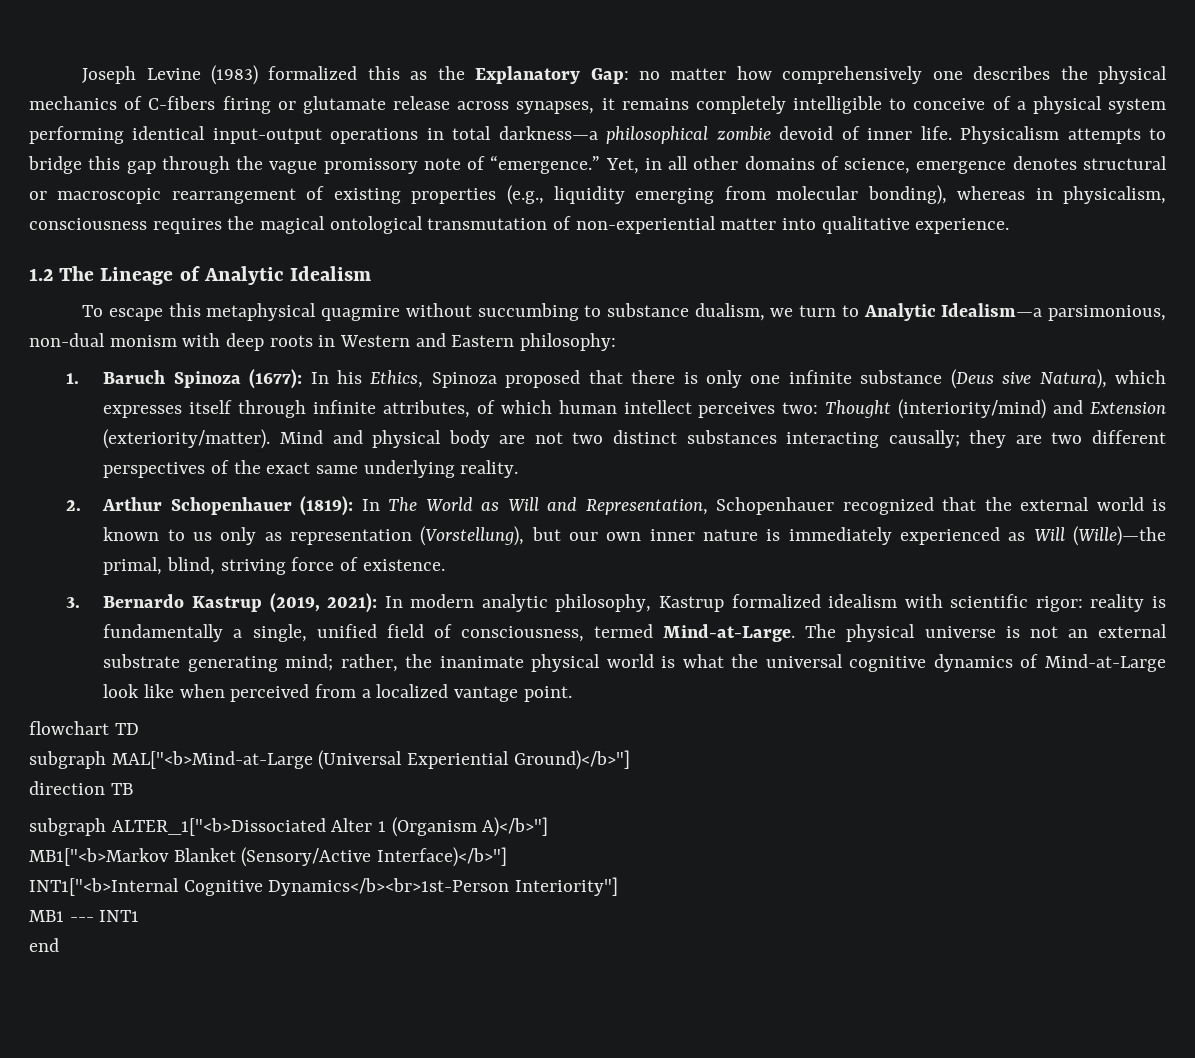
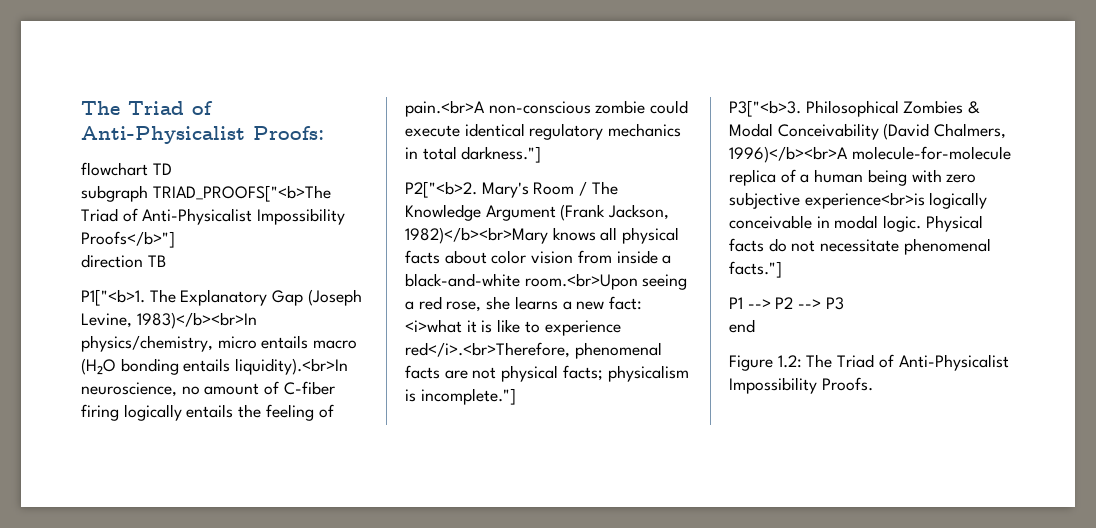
[82,65,1167,85] [29,96,1166,114] [29,126,1167,144] [28,155,1168,174] [29,185,1167,205] [29,216,1010,234] [29,266,372,285] [82,303,1166,321] [29,333,617,351] [66,369,1166,389] [103,399,1166,419] [103,429,1167,449] [103,460,519,478] [66,496,1166,516] [103,526,1166,546] [103,557,445,575] [66,593,1167,613] [103,624,1167,642] [103,654,1166,672] [103,684,572,702] [29,721,139,735] [29,750,630,770] [29,781,133,795] [29,817,549,837] [29,847,508,867] [29,877,619,896] [29,910,140,922] [29,938,59,952] Joseph Levine (1983) formalized this as the Explanatory Gap: no matter how comprehensively one describes the physical mechanics of C-fibers firing or glutamate release across synapses, it remains completely intelligible to conceive of a physical system performing identical input-output operations in total darkness—a philosophical zombie devoid of inner life. Physicalism attempts to bridge this gap through the vague promissory note of “emergence.” Yet, in all other domains of science, emergence denotes structural or macroscopic rearrangement of existing properties (e.g., liquidity emerging from molecular bonding), whereas in physicalism, consciousness requires the magical ontological transmutation of non-experiential matter into qualitative experience. // 1.2 The Lineage of Analytic Idealism // To escape this metaphysical quagmire without succumbing to substance dualism, we turn to Analytic Idealism—a parsimonious, non-dual monism with deep roots in Western and Eastern philosophy: // 1. Baruch Spinoza (1677): In his Ethics, Spinoza proposed that there is only one infinite substance (Deus sive Natura), which expresses itself through infinite attributes, of which human intellect perceives two: Thought (interiority/mind) and Extension (exteriority/matter). Mind and physical body are not two distinct substances interacting causally; they are two different perspectives of the exact same underlying reality. // 2. Arthur Schopenhauer (1819): In The World as Will and Representation, Schopenhauer recognized that the external world is known to us only as representation (Vorstellung), but our own inner nature is immediately experienced as Will (Wille)—the primal, blind, striving force of existence. // 3. Bernardo Kastrup (2019, 2021): In modern analytic philosophy, Kastrup formalized idealism with scientific rigor: reality is fundamentally a single, unified field of consciousness, termed Mind-at-Large. The physical universe is not an external substrate generating mind; rather, the inanimate physical world is what the universal cognitive dynamics of Mind-at-Large look like when perceived from a localized vantage point. // flowchart TD // subgraph MAL["<b>Mind-at-Large (Universal Experiential Ground)</b>"] // direction TB // subgraph ALTER_1["<b>Dissociated Alter 1 (Organism A)</b>"] // MB1["<b>Markov Blanket (Sensory/Active Interface)</b>"] // INT1["<b>Internal Cognitive Dynamics</b><br>1st-Person Interiority"] // MB1 --- INT1 // end -> [81,101,213,115] [81,126,324,144] [81,162,172,176] [81,185,331,202] [81,208,346,225] [81,231,175,248] [81,254,166,268] [81,289,362,306] [81,312,257,329] [81,335,358,352] [81,358,349,375] [81,381,335,397] [81,404,334,421] [405,100,689,117] [405,123,682,140] [405,146,542,163] [405,181,618,198] [405,204,670,221] [405,227,680,244] [405,250,672,264] [405,273,688,290] [405,296,643,312] [405,319,621,336] [405,342,662,359] [405,365,689,382] [405,388,516,405] [729,100,981,117] [729,123,1007,140] [729,146,1011,163] [729,169,977,186] [729,192,988,209] [729,215,983,232] [729,238,991,255] [729,261,782,278] [729,297,844,310] [729,319,755,333] [729,354,1009,371] [729,377,873,394] The Triad of Anti-Physicalist Proofs: // flowchart TD // subgraph TRIAD_PROOFS["<b>The Triad of Anti-Physicalist Impossibility Proofs</b>"] // direction TB // P1["<b>1. The Explanatory Gap (Joseph Levine, 1983)</b><br>In physics/chemistry, micro entails macro (H₂O bonding entails liquidity).<br>In neuroscience, no amount of C-fiber firing logically entails the feeling of pain.<br>A non-conscious zombie could execute identical regulatory mechanics in total darkness."] // P2["<b>2. Mary's Room / The Knowledge Argument (Frank Jackson, 1982)</b><br>Mary knows all physical facts about color vision from inside a black-and-white room.<br>Upon seeing a red rose, she learns a new fact: <i>what it is like to experience red</i>.<br>Therefore, phenomenal facts are not physical facts; physicalism is incomplete."] // P3["<b>3. Philosophical Zombies & Modal Conceivability (David Chalmers, 1996)</b><br>A molecule-for-molecule replica of a human being with zero subjective experience<br>is logically conceivable in modal logic. Physical facts do not necessitate phenomenal facts."] // P1 --> P2 --> P3 // end // Figure 1.2: The Triad of Anti-Physicalist Impossibility Proofs.

